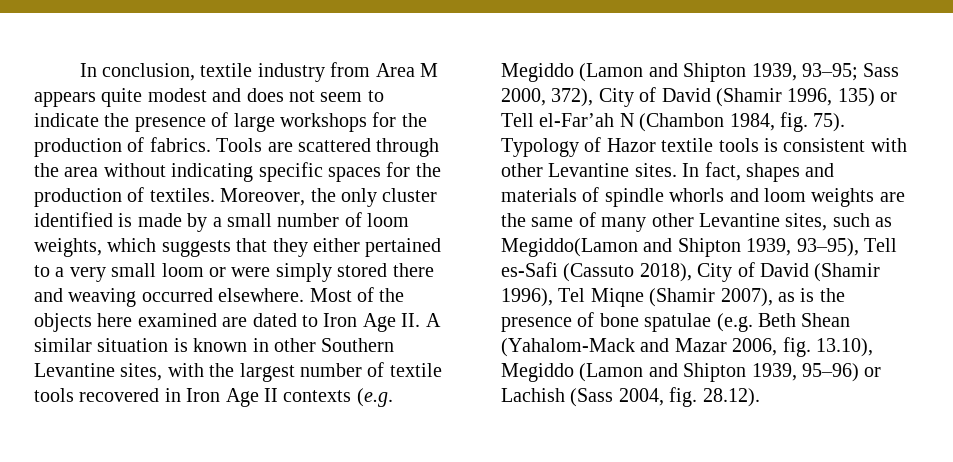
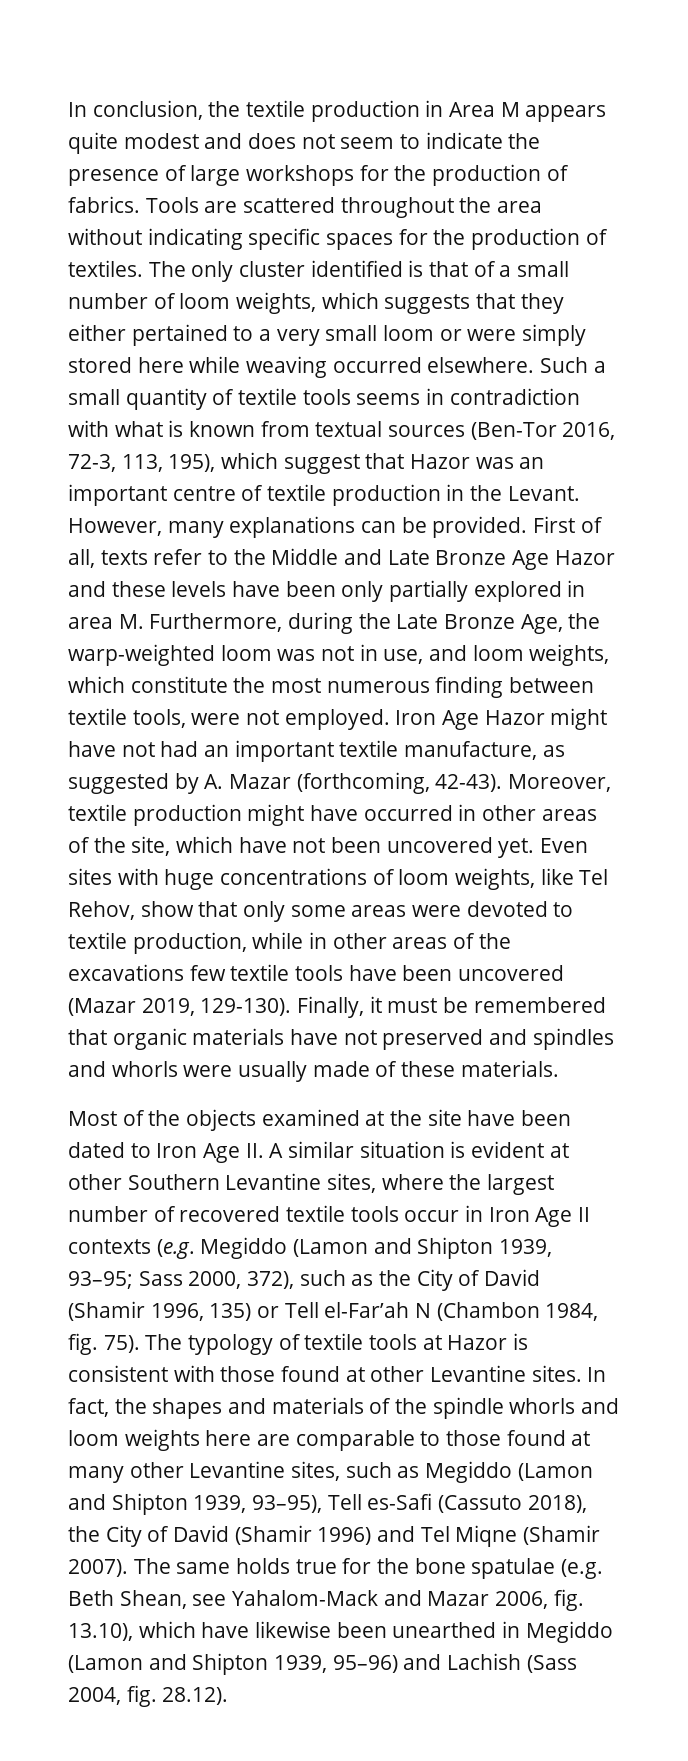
[200,62,371,82] textile industry from -> [208,100,444,122] the textile production in
[376,138,440,157] through -> [340,197,454,218] throughout
[220,188,336,206] Moreover, the -> [148,261,186,277] The
[137,213,208,232] made by -> [429,261,496,277] that of
[392,263,434,277] [34,288,63,302] there and -> [137,356,241,373] here while
[309,287,405,302] [34,313,248,332] Most of the objects here examined are -> [540,357,606,373] [68,388,580,410] [68,420,616,440] [68,452,545,474] [68,484,580,506] [68,516,603,538] [68,548,615,570] [68,580,586,602] [68,612,601,634] [68,644,610,666] [68,676,595,698] [68,708,608,730] [68,740,565,762] [68,772,612,794] [68,804,597,826] [68,836,589,858] [68,868,609,890] [68,901,574,922] [68,932,511,954] [68,964,565,981] [68,996,606,1018] [68,1028,614,1050] [68,1060,559,1082] [68,1109,572,1131] Such a small quantity of textile tools seems in contradiction with what is known from textual sources (Ben-Tor 2016, 72-3, 113, 195), which suggest that Hazor was an important centre of textile production in the Levant. However, many explanations can be provided. First of all, texts refer to the Middle and Late Bronze Age Hazor and these levels have been only partially explored in area M. Furthermore, during the Late Bronze Age, the warp-weighted loom was not in use, and loom weights, which constitute the most numerous finding between textile tools, were not employed. Iron Age Hazor might have not had an important textile manufacture, as suggested by A. Mazar (forthcoming, 42-43). Moreover, textile production might have occurred in other areas of the site, which have not been uncovered yet. Even sites with huge concentrations of loom weights, like Tel Rehov, show that only some areas were devoted to textile production, while in other areas of the excavations few textile tools have been uncovered (Mazar 2019, 129-130). Finally, it must be remembered that organic materials have not preserved and spindles and whorls were usually made of these materials. // Most of the objects examined at the site have been
[193,338,269,352] known in -> [471,1141,569,1158] evident at
[167,363,204,377] with -> [381,1174,444,1190] where
[389,363,442,377] [34,388,160,402] textile tools recovered -> [179,1205,460,1222] recovered textile tools occur
(594, 97) none -> [299,1270,412,1286] such as the
[501,137,907,157] Typology of Hazor textile tools is consistent with -> [145,1333,529,1355] [68,1365,365,1382] The typology of textile tools at Hazor is consistent with those found at
(741, 171) none -> [114,1398,147,1414] the
(600, 194) none -> [395,1398,428,1414] the
[879,192,905,202] [501,212,596,227] are the same of -> [205,1430,591,1451] here are comparable to those found at
[501,238,638,257] Megiddo(Lamon -> [425,1461,593,1483] Megiddo (Lamon
[697,262,881,282] [501,288,553,307] City of David (Shamir 1996), -> [68,1525,416,1547] the City of David (Shamir 1996) and
[720,288,845,307] [501,312,595,332] 2007), as is the presence of -> [68,1558,410,1577] 2007). The same holds true for the
[801,313,851,327] [501,338,635,357] Shean (Yahalom-Mack -> [119,1590,379,1609] Shean, see Yahalom-Mack
(873, 347) none -> [138,1621,521,1638] which have likewise been unearthed in
[864,367,882,377] or -> [403,1654,442,1670] and

